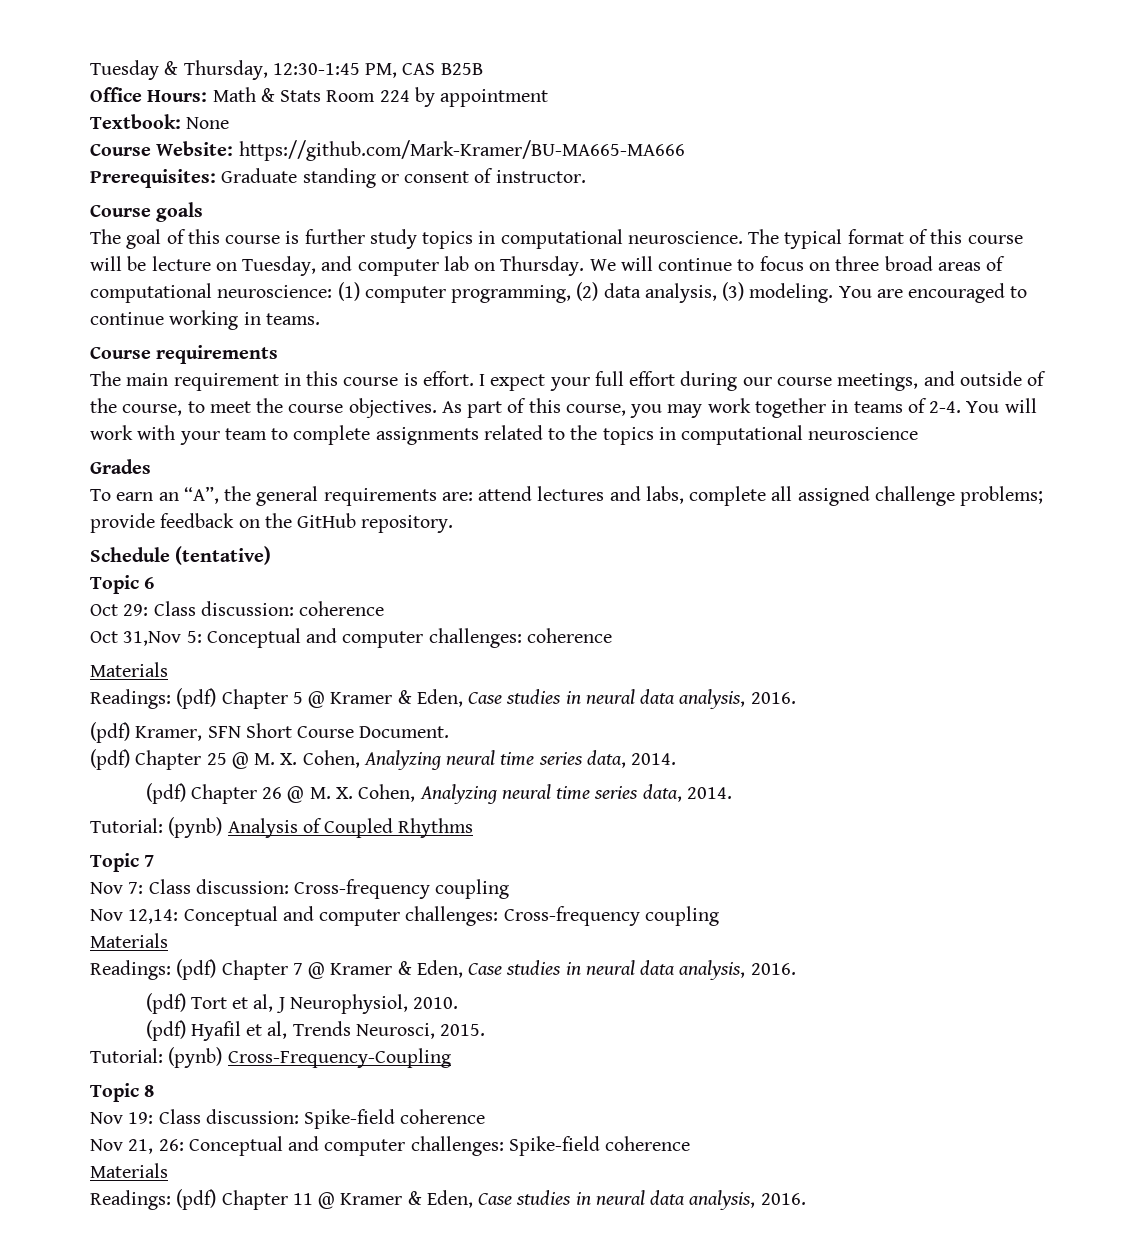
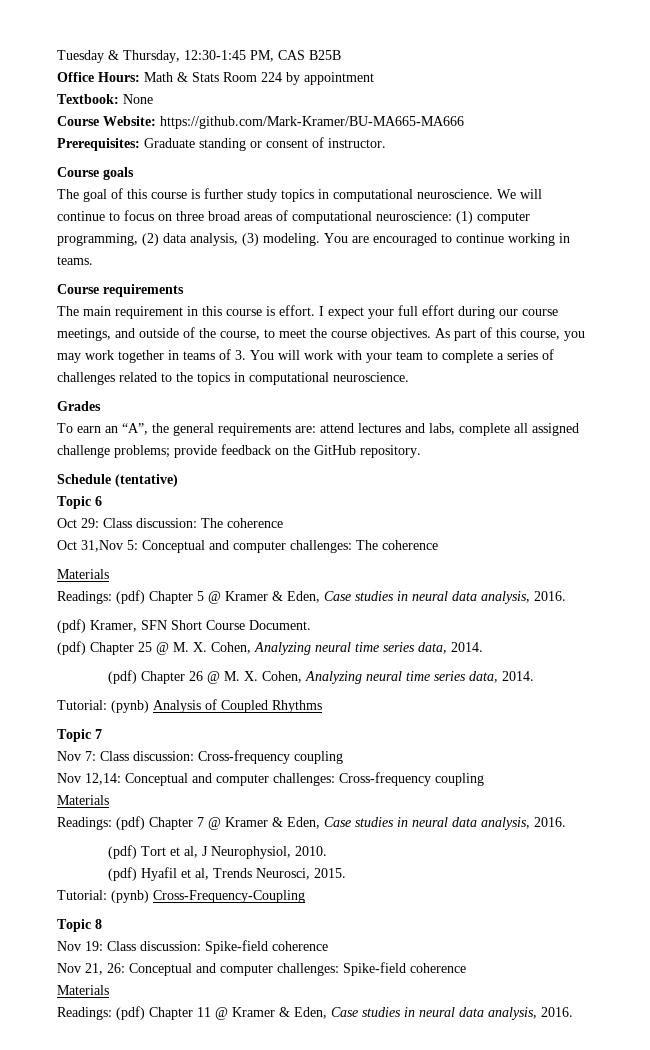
[748,229,1023,249] [90,256,585,276] The typical format of this course will be lecture on Tuesday, and computer lab on Thursday. -> (493, 194) none
[929,401,962,413] 2-4. -> [235,350,246,360] 3.
[375,427,479,445] assignments -> [497,349,554,360] [57,372,115,385] a series of challenges
[808,427,919,440] neuroscience -> [333,372,409,382] neuroscience.
(294, 608) none -> [201,518,223,528] The
(522, 638) none -> [356,540,378,550] The

